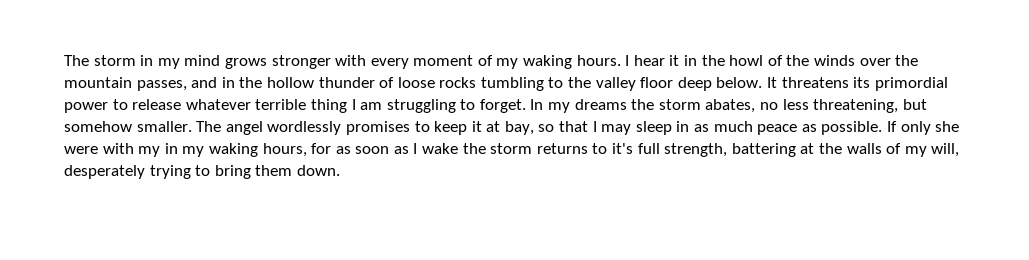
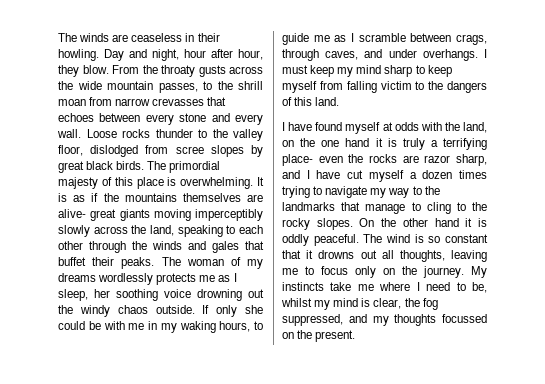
[64,55,919,69] [64,77,948,91] [64,99,927,113] [64,121,960,135] [64,143,960,157] [64,165,340,179] The storm in my mind grows stronger with every moment of my waking hours. I hear it in the howl of the winds over the mountain passes, and in the hollow thunder of loose rocks tumbling to the valley floor deep below. It threatens its primordial power to release whatever terrible thing I am struggling to forget. In my dreams the storm abates, no less threatening, but somehow smaller. The angel wordlessly promises to keep it at bay, so that I may sleep in as much peace as possible. If only she were with my in my waking hours, for as soon as I wake the storm returns to it's full strength, battering at the walls of my will, desperately trying to bring them down. -> [58,33,220,42] [58,49,263,61] [58,65,263,77] [58,81,263,93] [58,97,227,106] [58,113,263,125] [57,129,263,141] [58,145,263,157] [58,161,221,173] [58,177,264,189] [58,193,263,202] [58,209,263,221] [58,225,263,237] [58,241,264,253] [58,257,263,269] [58,273,237,285] [58,289,264,301] [58,305,263,317] [58,321,263,333] [282,33,487,45] [282,49,487,61] [282,65,452,77] [282,81,487,93] [282,97,340,106] [282,122,487,134] [282,138,487,150] [282,154,487,166] [282,170,487,182] [282,186,440,198] [282,202,487,214] [282,218,487,230] [282,234,488,246] [282,250,487,262] [282,266,487,278] [282,282,487,293] [281,298,438,310] [282,314,487,326] [282,330,356,342] The winds are ceaseless in their howling. Day and night, hour after hour, they blow. From the throaty gusts across the wide mountain passes, to the shrill moan from narrow crevasses that echoes between every stone and every wall. Loose rocks thunder to the valley floor, dislodged from scree slopes by great black birds. The primordial majesty of this place is overwhelming. It is as if the mountains themselves are alive- great giants moving imperceptibly slowly across the land, speaking to each other through the winds and gales that buffet their peaks. The woman of my dreams wordlessly protects me as I sleep, her soothing voice drowning out the windy chaos outside. If only she could be with me in my waking hours, to guide me as I scramble between crags, through caves, and under overhangs. I must keep my mind sharp to keep myself from falling victim to the dangers of this land. // I have found myself at odds with the land, on the one hand it is truly a terrifying place- even the rocks are razor sharp, and I have cut myself a dozen times trying to navigate my way to the landmarks that manage to cling to the rocky slopes. On the other hand it is oddly peaceful. The wind is so constant that it drowns out all thoughts, leaving me to focus only on the journey. My instincts take me where I need to be, whilst my mind is clear, the fog suppressed, and my thoughts focussed on the present.

